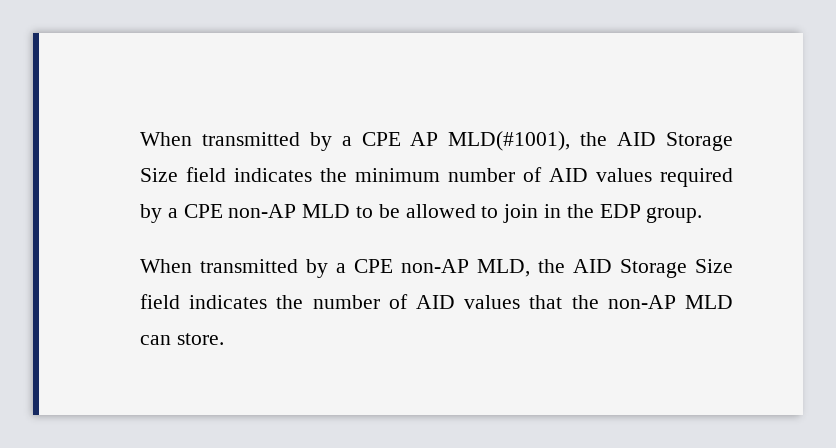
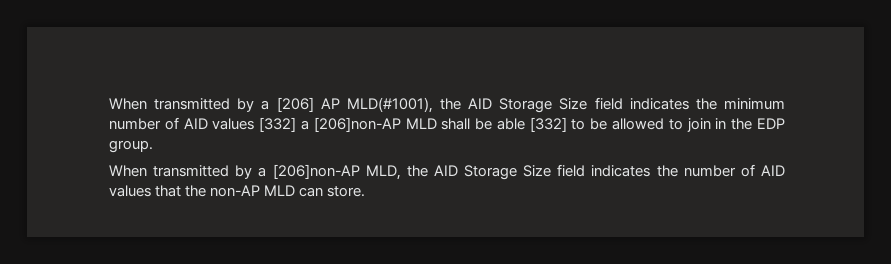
[140,132,401,151] When transmitted by a CPE -> [109,97,314,112] When transmitted by a [206]
[660,168,733,187] [140,204,351,223] required by a CPE non-AP MLD -> [259,117,567,132] [332] a [206]non-AP MLD shall be able [332]
[354,259,469,273] CPE non-AP -> [272,164,360,179] [206]non-AP

